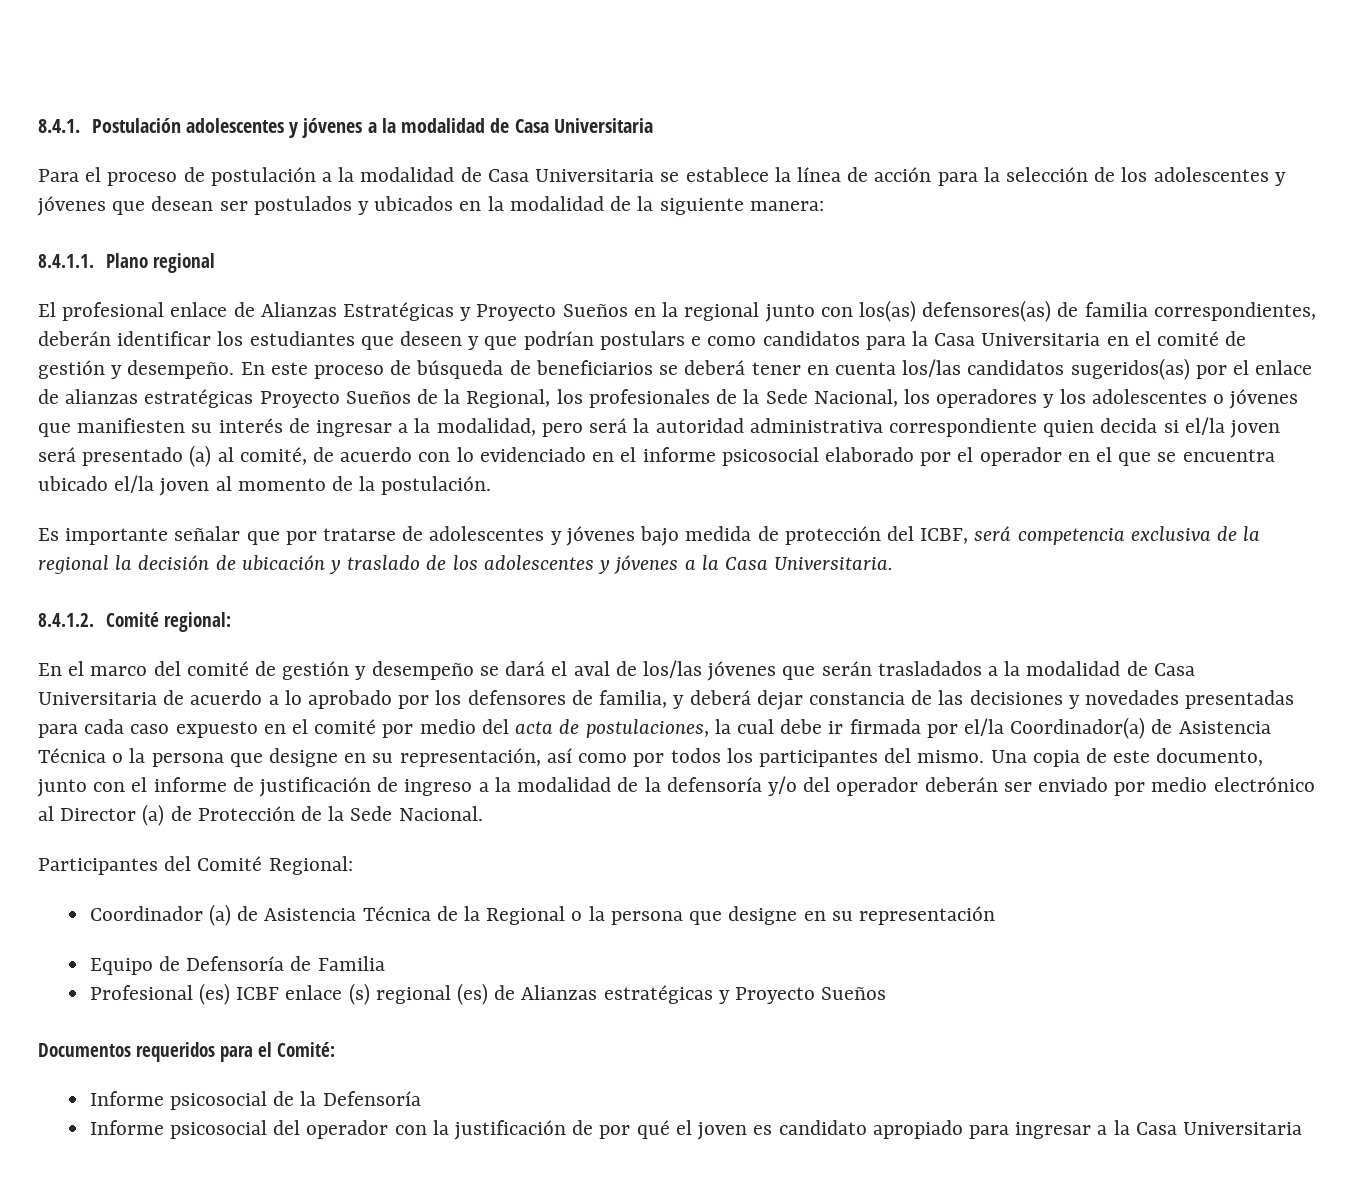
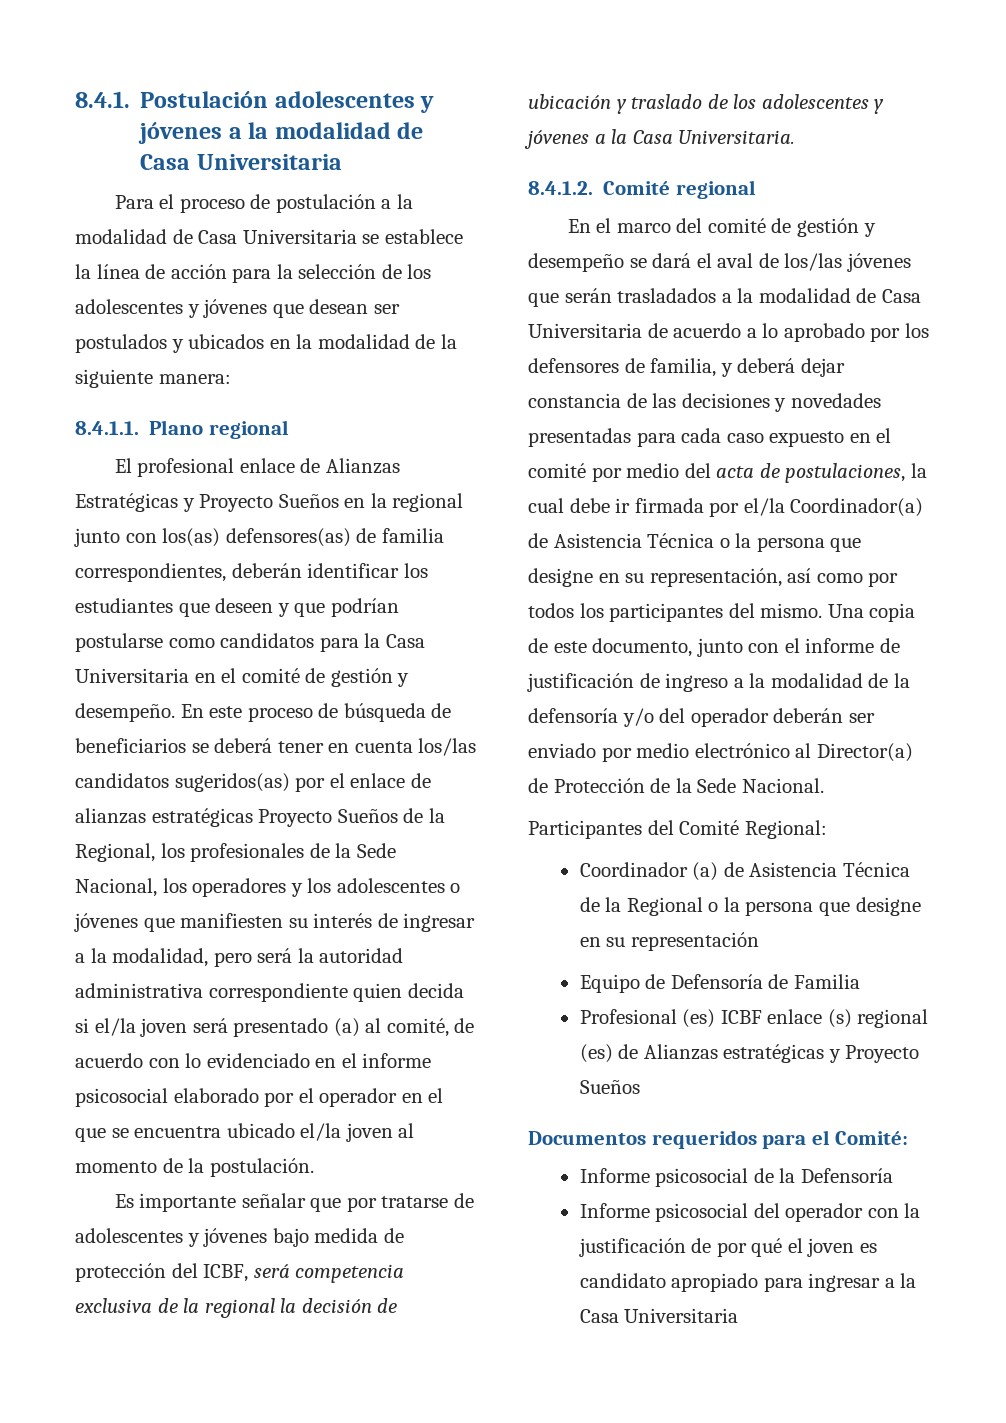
[599,331,702,350] postulars e -> [75,633,163,652] postularse
[163,612,231,632] regional: -> [675,180,756,199] regional
[60,804,165,826] Director (a) -> [816,743,913,762] Director(a)

